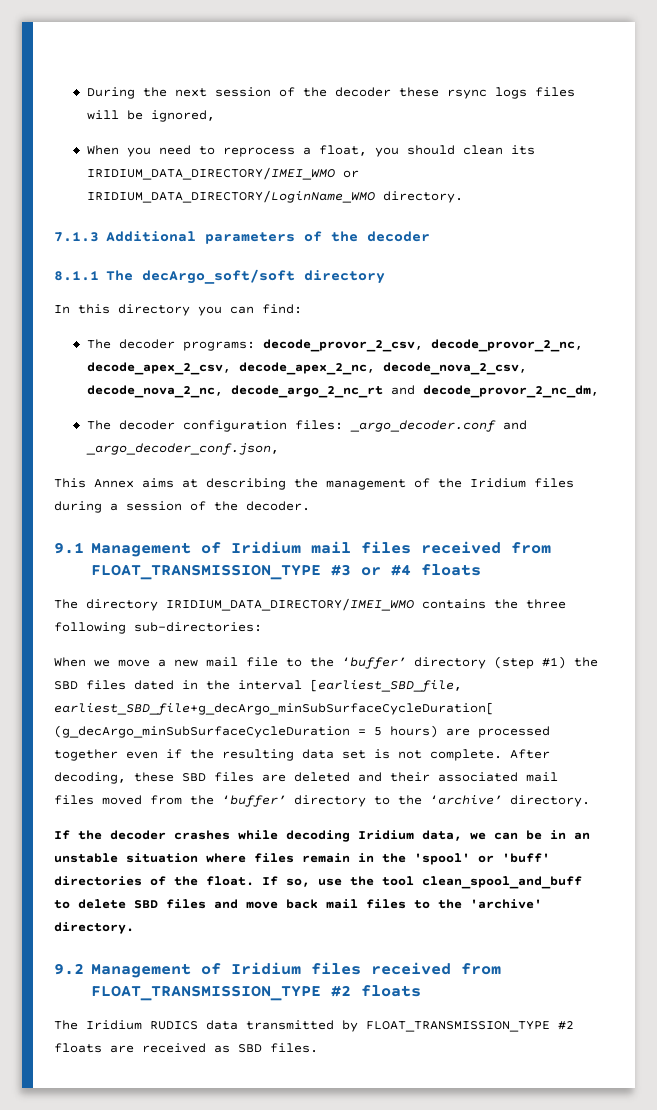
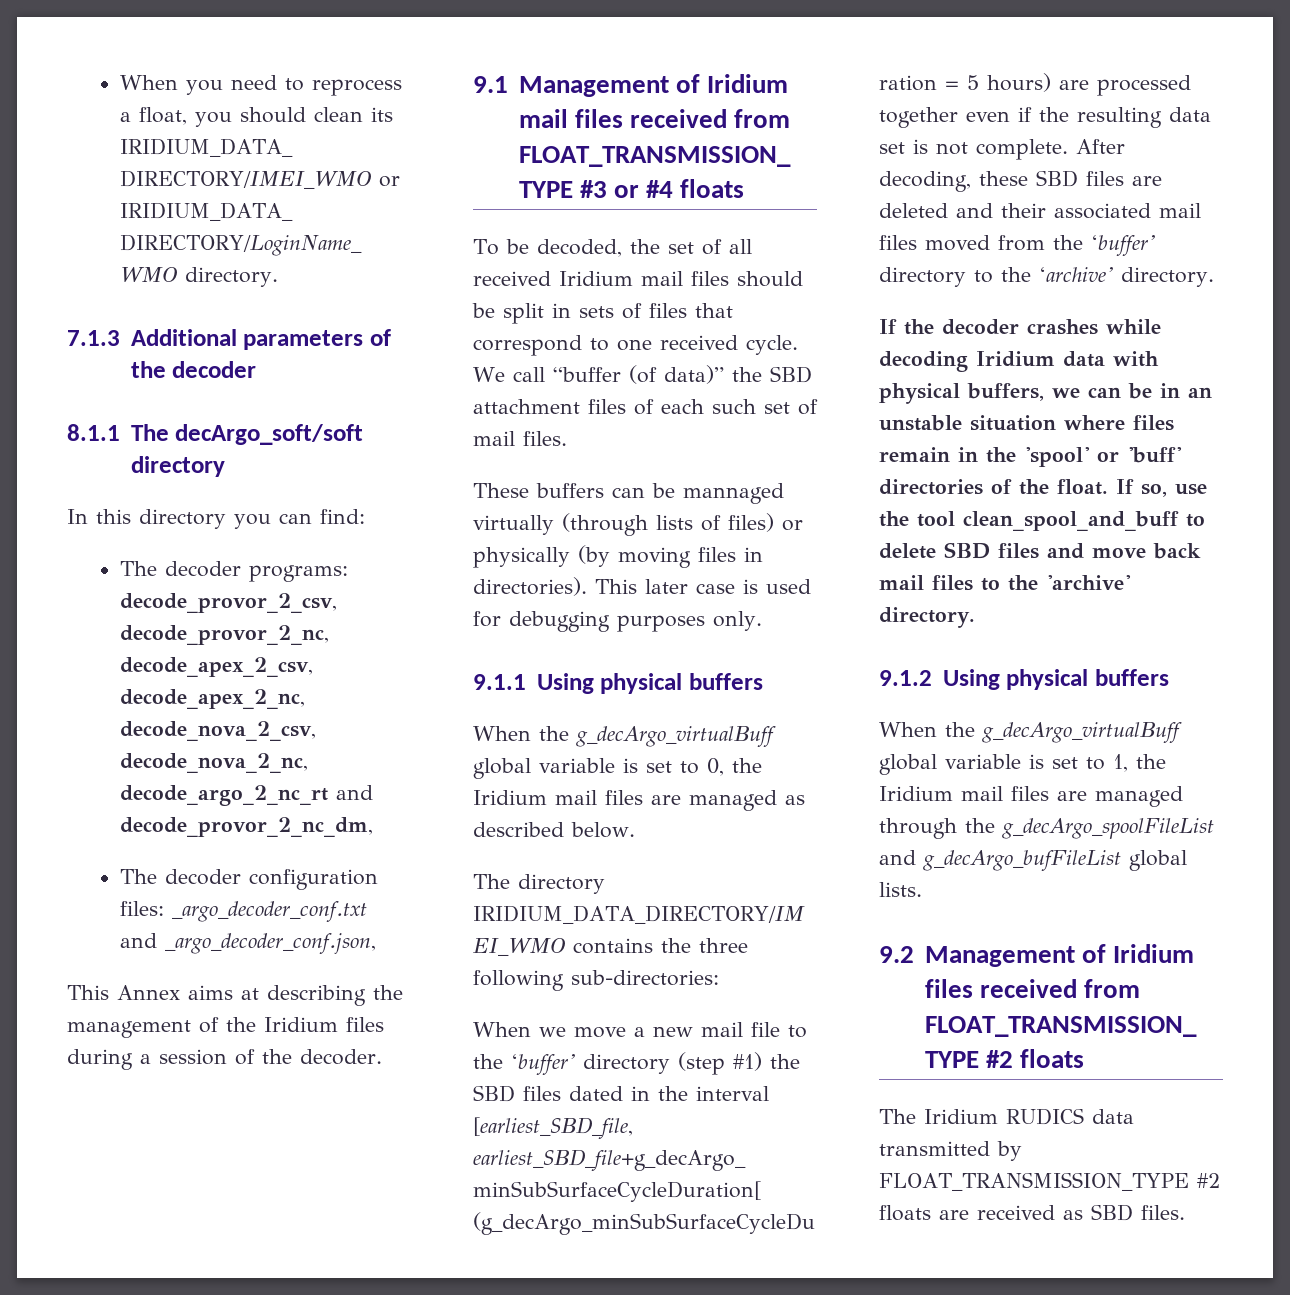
[86,87,575,99] [86,110,215,122] During the next session of the decoder these rsync logs files will be ignored, // -> (120, 82) none
[349,420,496,432] _argo_decoder.conf -> [172,901,368,922] _argo_decoder_conf.txt
(481, 570) none -> [473,239,752,257] [473,271,803,287] [472,303,733,324] [473,335,798,356] [473,365,812,384] [473,399,818,415] [473,431,567,446] [473,483,784,504] [473,513,803,536] [473,545,763,568] [473,577,811,596] [473,611,762,632] [473,673,763,694] [473,726,776,747] [473,758,762,779] [473,790,805,811] [473,822,635,838] // To be decoded, the set of all received Iridium mail files should be split in sets of files that correspond to one received cycle. We call “buffer (of data)” the SBD attachment files of each such set of mail files. // These buffers can be mannaged virtually (through lists of files) or physically (by moving files in directories). This later case is used for debugging purposes only. // 9.1.1 Using physical buffers // When the g_decArgo_virtualBuff global variable is set to 0, the Iridium mail files are managed as described below.
[422,830,462,841] data, -> [1063,351,1159,367] [879,383,1044,404] data with physical buffers,
(134, 928) none -> [879,669,1169,690] [879,722,1182,743] [879,754,1166,775] [879,786,1183,807] [879,818,1214,839] [879,850,1187,871] [879,882,922,897] // 9.1.2 Using physical buffers // When the g_decArgo_virtualBuff global variable is set to 1, the Iridium mail files are managed through the g_decArgo_spoolFileList and g_decArgo_bufFileList global lists.

